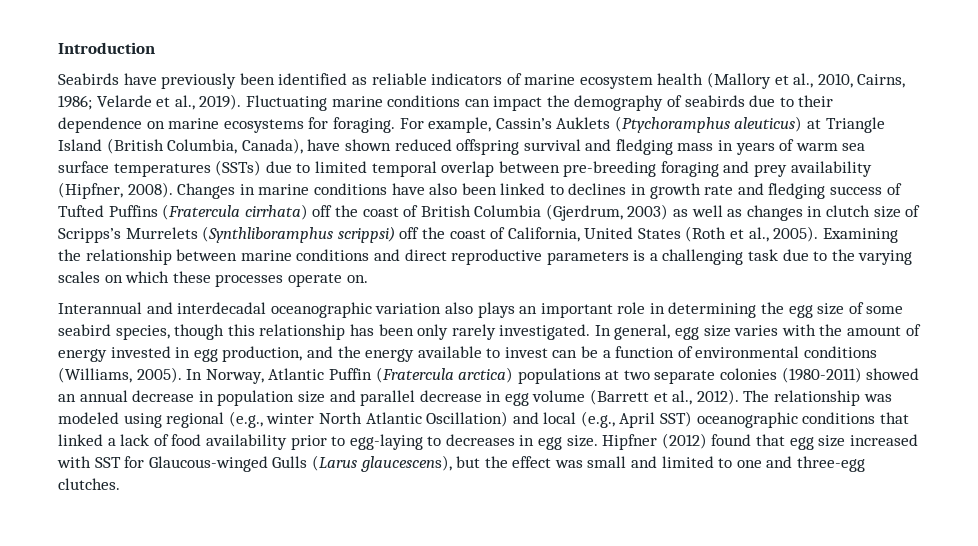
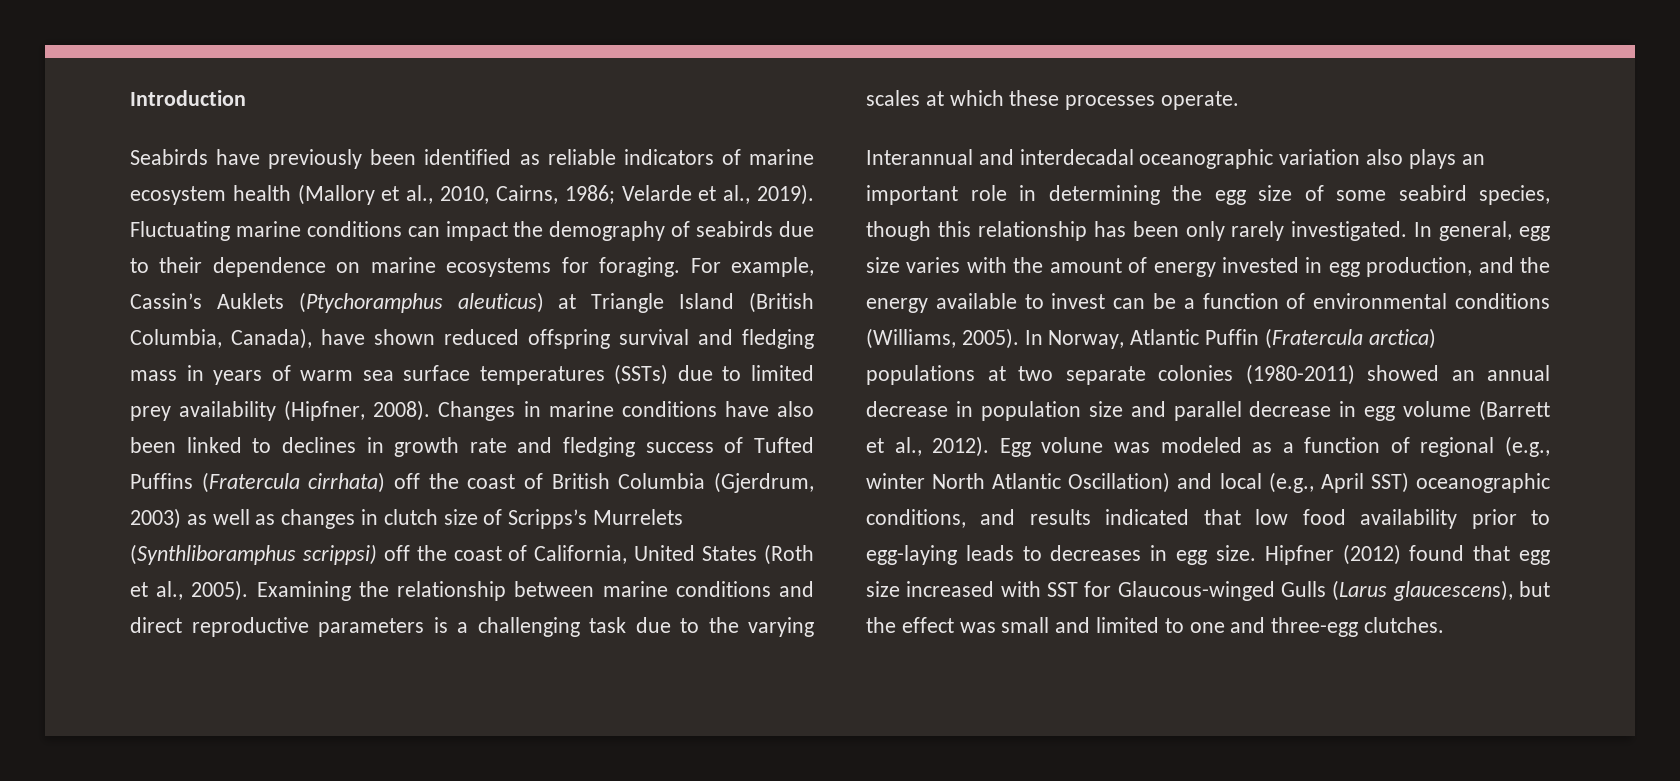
[371,161,750,177] temporal overlap between pre-breeding foraging and -> (814, 373) none
[104,275,123,283] on -> [925,91,944,106] at
[287,273,368,287] operate on. -> [1161,91,1240,110] operate.
[743,390,892,406] [58,412,162,428] The relationship was modeled using -> [999,437,1410,457] Egg volune was modeled as a function of
[802,412,909,424] [58,434,169,446] conditions that linked a lack of -> [866,509,1289,528] conditions, and results indicated that low
(423, 442) none -> [965,545,1014,561] leads

